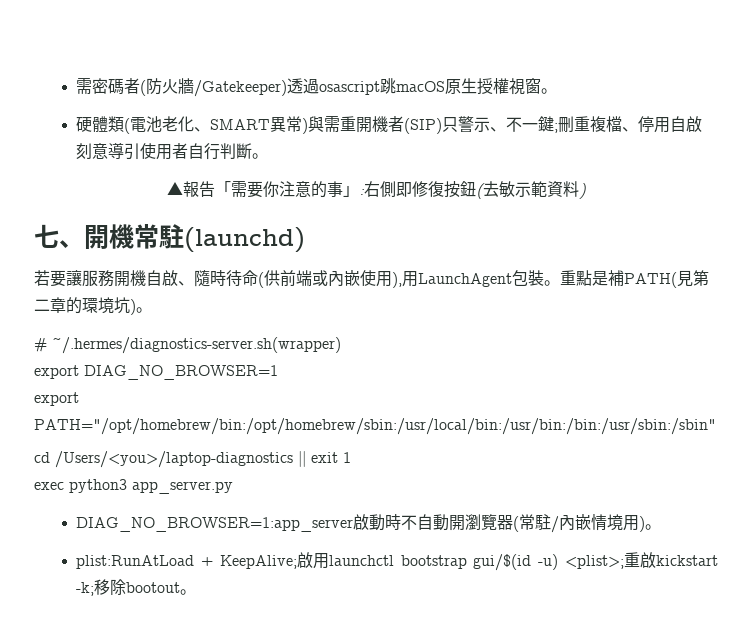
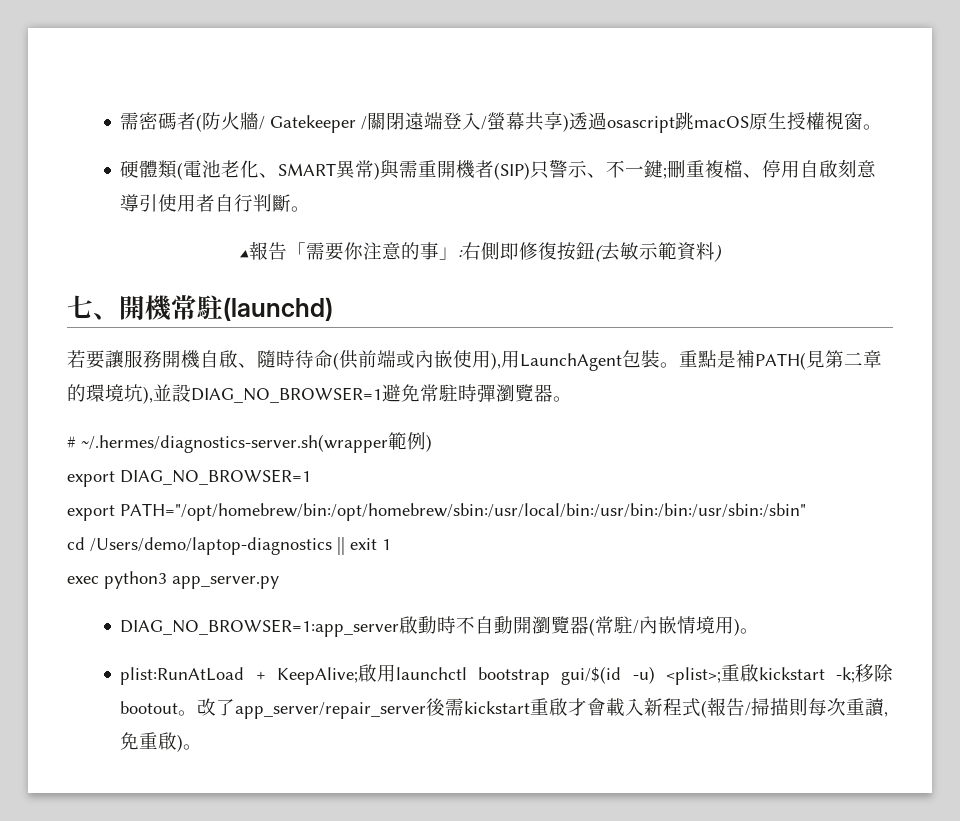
[194,80,288,97] /Gatekeeper) -> [259,112,570,133] / Gatekeeper /關閉遠端登入/螢幕共享)
[130,299,136,315] ) -> [143,384,553,404] ),並設DIAG_NO_BROWSER=1避免常駐時彈瀏覽器
[52,337,341,354] ~/.hermes/diagnostics-server.sh(wrapper) -> [81,432,432,453] ~/.hermes/diagnostics-server.sh(wrapper範例)
[55,451,293,468] /Users/<you>/laptop-diagnostics -> [90,537,332,555] /Users/demo/laptop-diagnostics
(197, 592) none -> [197,697,889,719] [120,732,203,752] 改了app_server/repair_server後需kickstart重啟才會載入新程式(報告/掃描則每次重讀,免重啟)。

